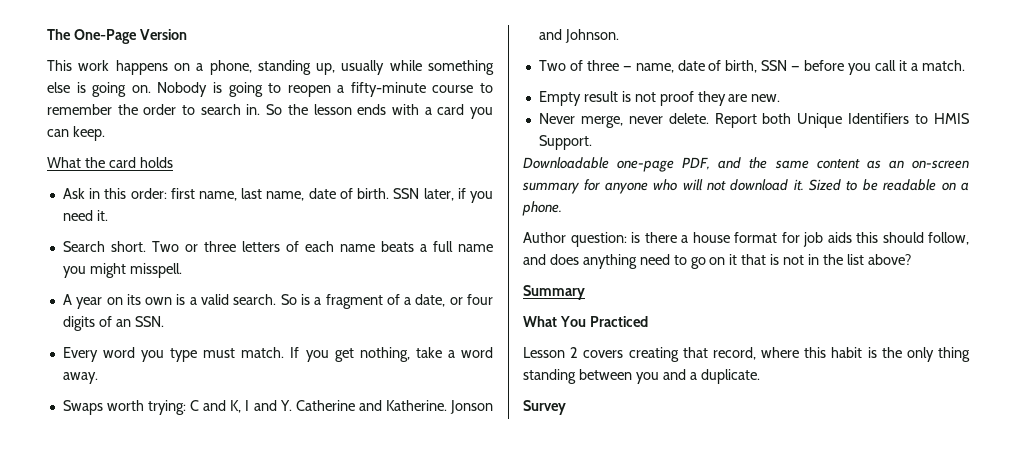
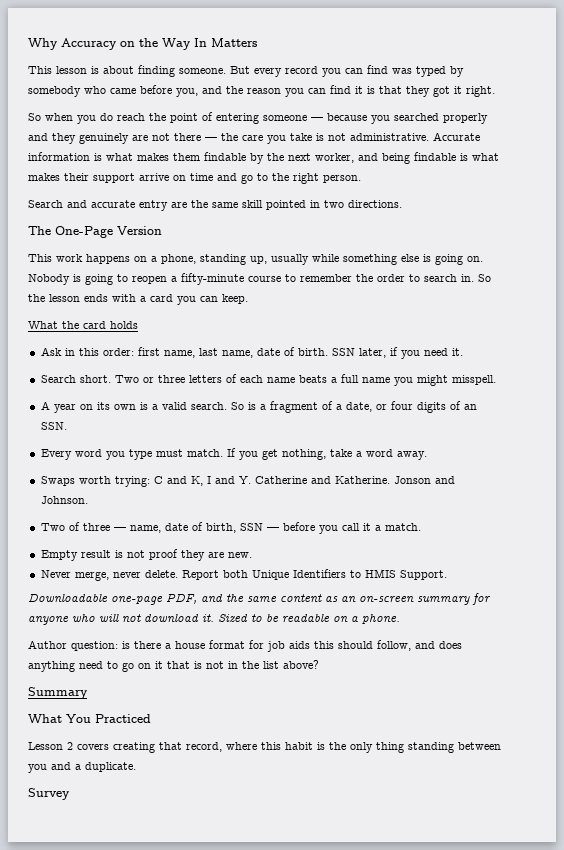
(47, 34) none -> [28,38,257,50] [28,65,464,77] [28,85,495,97] [28,112,488,124] [28,132,480,144] [28,152,499,164] [28,173,361,184] [28,200,402,211] Why Accuracy on the Way In Matters // This lesson is about finding someone. But every record you can find was typed by somebody who came before you, and the reason you can find it is that they got it right. // So when you do reach the point of entering someone — because you searched properly and they genuinely are not there — the care you take is not administrative. Accurate information is what makes them findable by the next worker, and being findable is what makes their support arrive on time and go to the right person. // Search and accurate entry are the same skill pointed in two directions. //

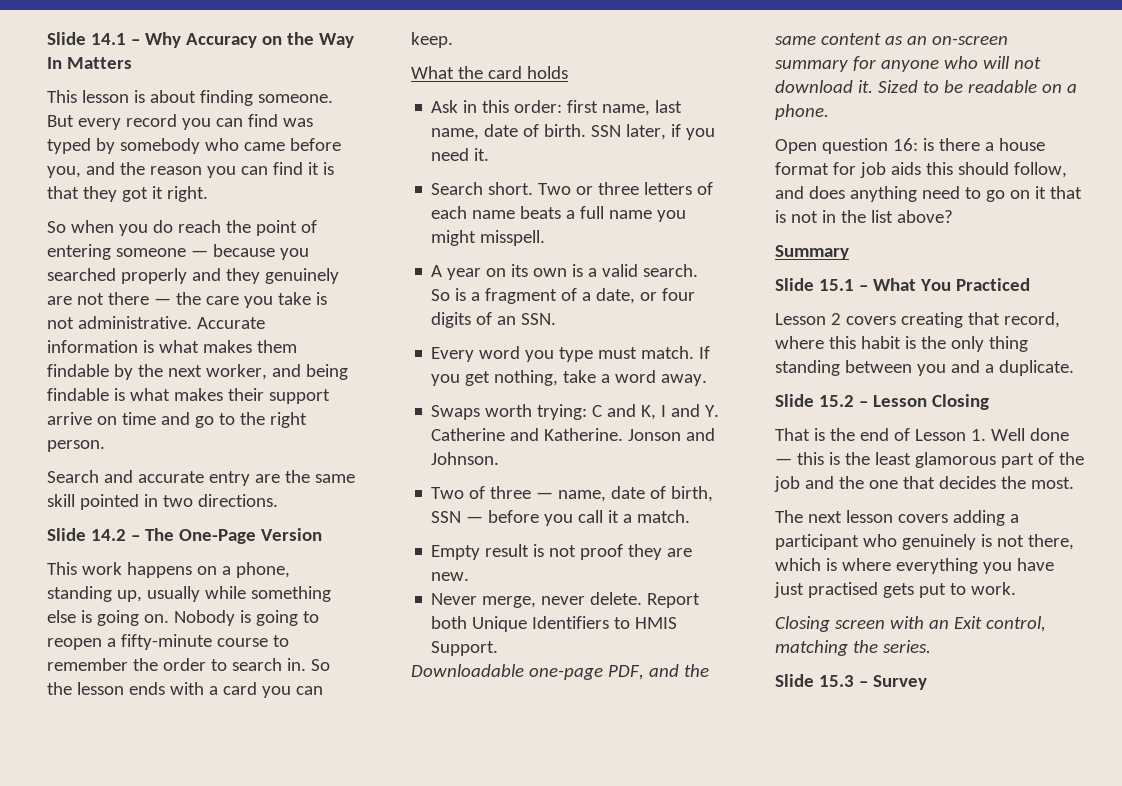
(28, 44) none -> [47,32,140,45] Slide 14.1 –
(402, 204) none -> [47,528,140,541] Slide 14.2 –
[28,640,118,651] Author question: -> [775,138,918,154] Open question 16:
(88, 693) none -> [775,278,868,291] Slide 15.1 –
(136, 767) none -> [775,394,989,410] [775,428,1069,441] [775,452,1084,468] [774,476,1074,492] [775,510,1019,526] [775,534,1074,550] [775,558,1054,574] [774,582,1016,598] [775,616,1046,632] [775,640,931,656] [775,674,868,687] Slide 15.2 – Lesson Closing // That is the end of Lesson 1. Well done — this is the least glamorous part of the job and the one that decides the most. // The next lesson covers adding a participant who genuinely is not there, which is where everything you have just practised gets put to work. // Closing screen with an Exit control, matching the series. // Slide 15.3 –

